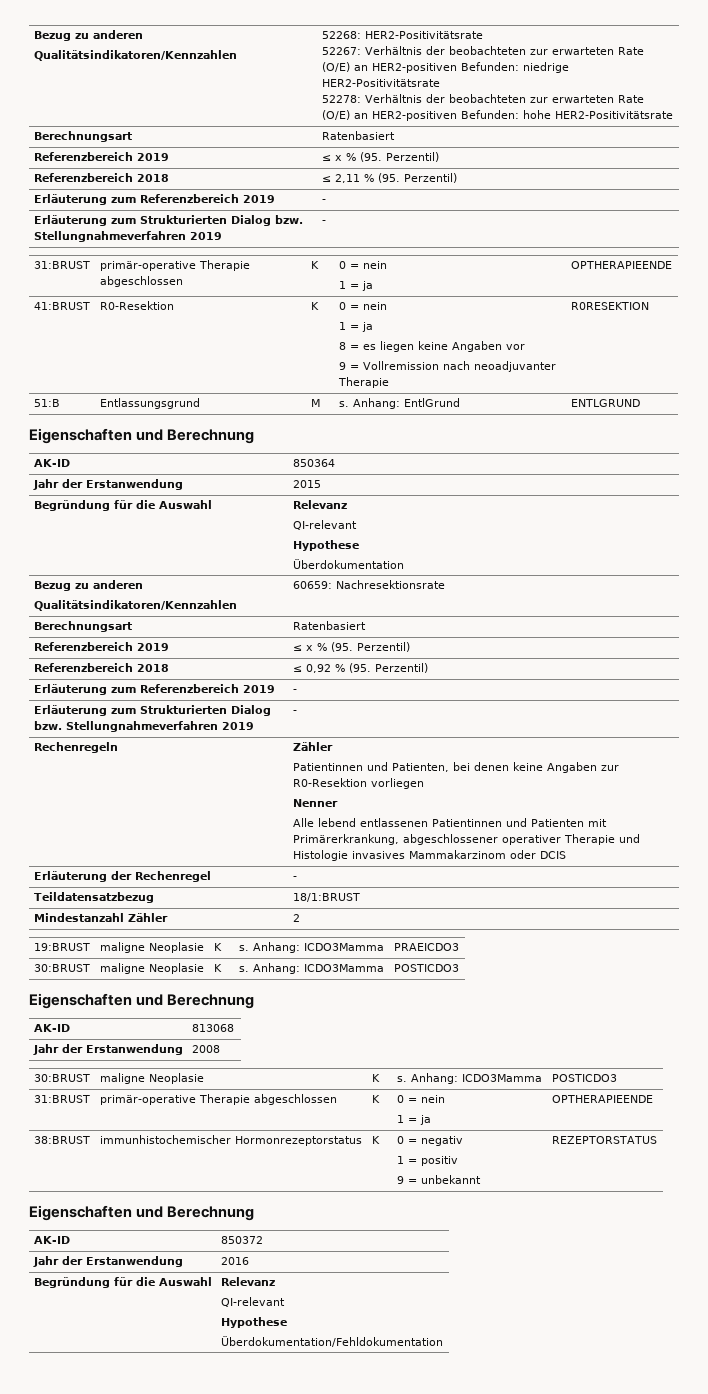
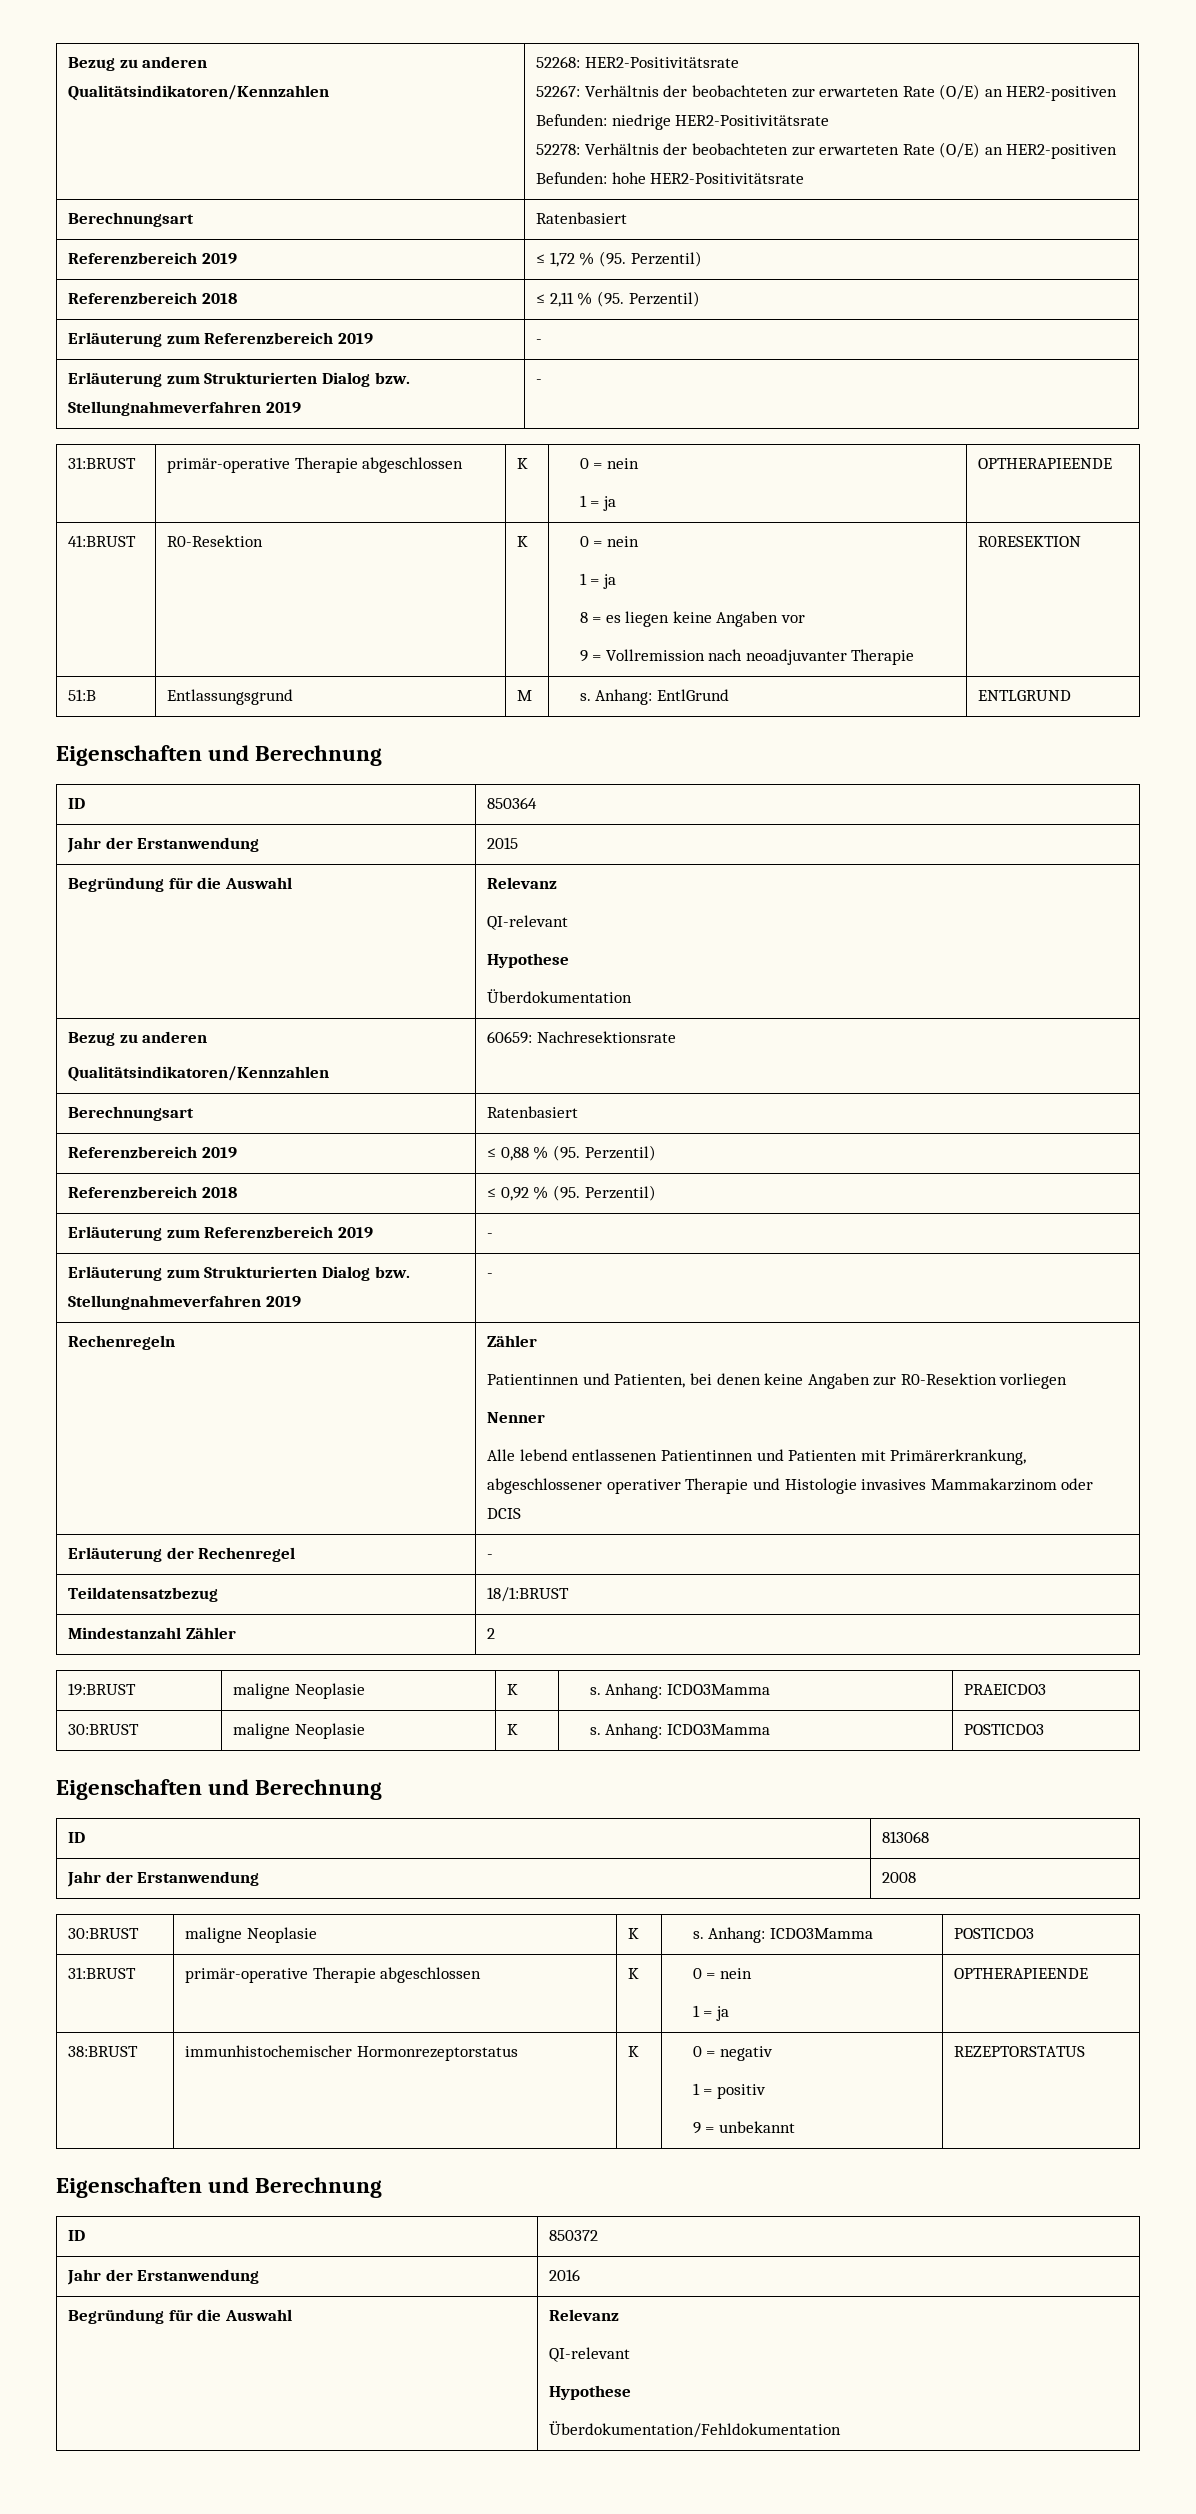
[334,155,342,161] x -> [549,252,575,267] 1,72
[33,459,70,467] AK-ID -> [68,798,86,809] ID
[305,645,313,651] x -> [500,1147,529,1161] 0,88
[33,1024,70,1032] AK-ID -> [68,1832,86,1843] ID
[33,1236,70,1244] AK-ID -> [68,2230,86,2241] ID

